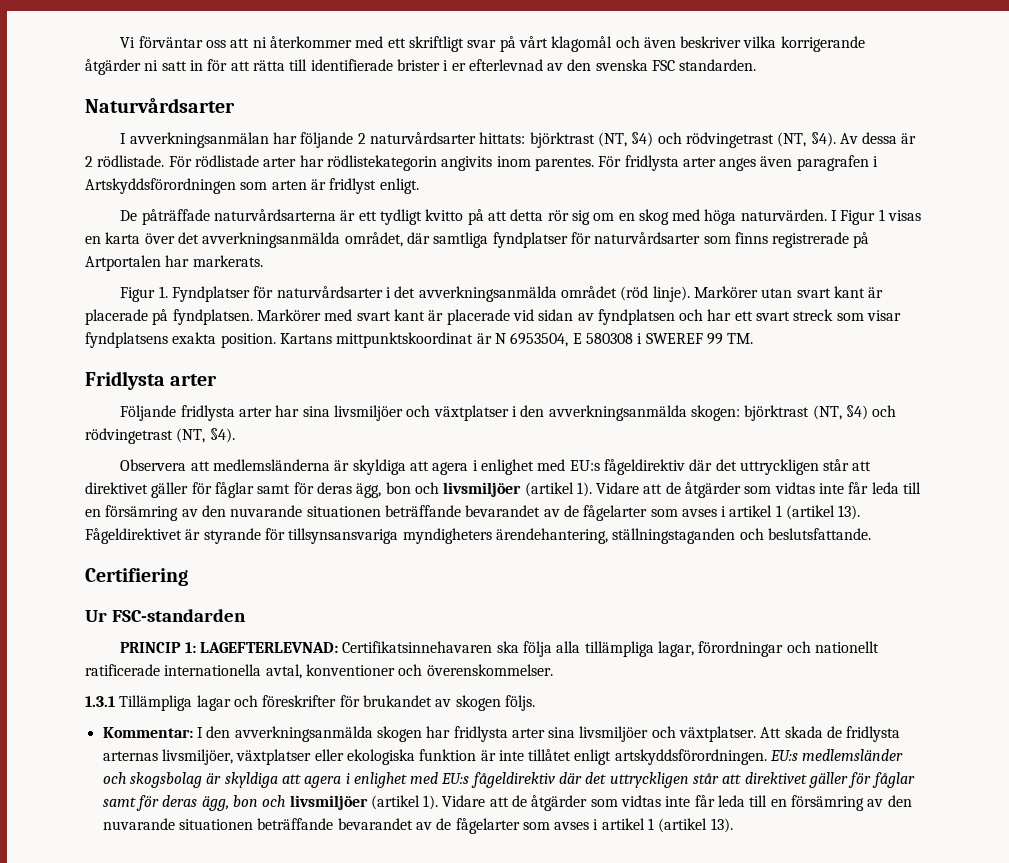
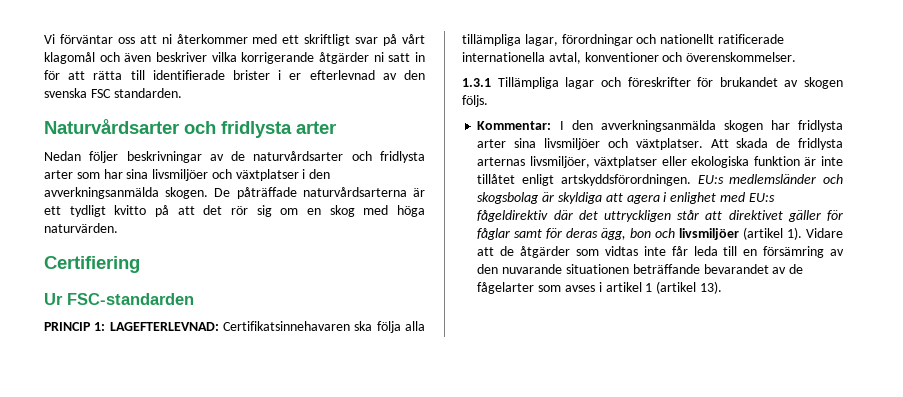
[120,132,917,148] [85,155,879,171] [85,178,419,194] // I avverkningsanmälan har följande 2 naturvårdsarter hittats: björktrast (NT, §4) och rödvingetrast (NT, §4). Av dessa är 2 rödlistade. För rödlistade arter har rödlistekategorin angivits inom parentes. För fridlysta arter anges även paragrafen i Artskyddsförordningen som arten är fridlyst enligt. // -> [184,121,336,138] [44,151,425,163] [44,169,331,181] [44,187,209,199] och fridlysta arter // Nedan följer beskrivningar av de naturvårdsarter och fridlysta arter som har sina livsmiljöer och växtplatser i den avverkningsanmälda skogen.
[510,209,544,221] detta -> [203,205,223,215] det
[831,209,922,225] [85,232,870,248] [85,255,263,271] [120,286,884,302] [85,309,902,325] [85,332,754,348] [85,371,218,390] [120,405,897,421] [85,428,235,444] [120,459,872,475] [85,482,922,498] [85,505,861,521] [85,528,871,544] I Figur 1 visas en karta över det avverkningsanmälda området, där samtliga fyndplatser för naturvårdsarter som finns registrerade på Artportalen har markerats. // Figur 1. Fyndplatser för naturvårdsarter i det avverkningsanmälda området (röd linje). Markörer utan svart kant är placerade på fyndplatsen. Markörer med svart kant är placerade vid sidan av fyndplatsen och har ett svart streck som visar fyndplatsens exakta position. Kartans mittpunktskoordinat är N 6953504, E 580308 i SWEREF 99 TM. // Fridlysta arter // Följande fridlysta arter har sina livsmiljöer och växtplatser i den avverkningsanmälda skogen: björktrast (NT, §4) och rödvingetrast (NT, §4). // Observera att medlemsländerna är skyldiga att agera i enlighet med EU:s fågeldirektiv där det uttryckligen står att direktivet gäller för fåglar samt för deras ägg, bon och livsmiljöer (artikel 1). Vidare att de åtgärder som vidtas inte får leda till en försämring av den nuvarande situationen beträffande bevarandet av de fågelarter som avses i artikel 1 (artikel 13). Fågeldirektivet är styrande för tillsynsansvariga myndigheters ärendehantering, ställningstaganden och beslutsfattande. -> (118, 228) none

